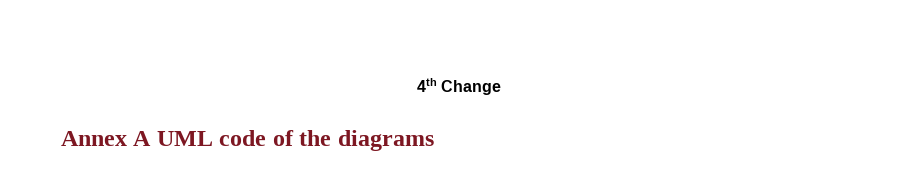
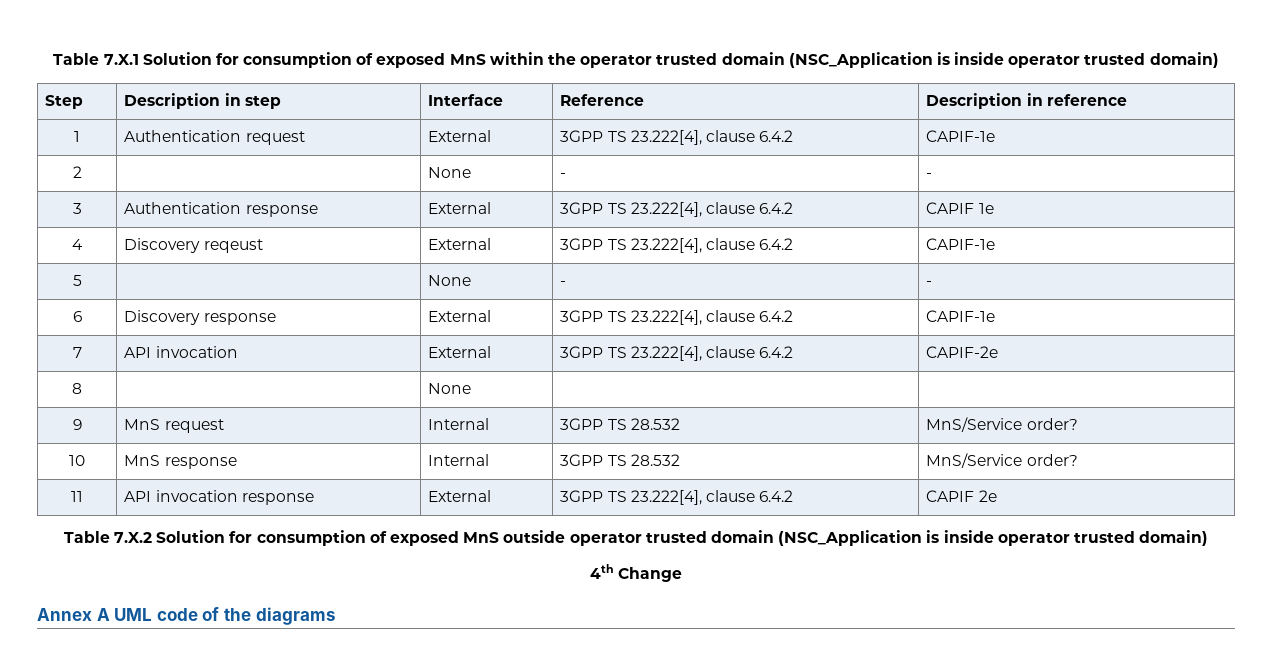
(416, 85) none -> [53,52,1219,68] [45,95,84,109] [124,93,281,109] [428,94,504,106] [560,94,645,106] [926,93,1127,109] [74,131,80,142] [124,130,305,145] [428,130,492,142] [560,130,794,145] [926,130,996,142] [72,166,82,178] [428,167,472,178] [560,173,567,178] [926,173,933,178] [72,203,82,214] [124,202,318,217] [428,202,492,214] [560,202,794,217] [926,202,994,214] [72,239,83,250] [124,238,263,253] [428,238,492,250] [560,238,794,253] [926,238,996,250] [72,275,82,286] [428,275,472,286] [560,281,567,286] [926,281,933,286] [72,311,82,322] [124,310,276,325] [428,310,492,322] [560,310,794,325] [926,310,996,322] [72,347,82,358] [124,346,238,358] [428,346,492,358] [560,346,794,361] [926,346,999,358] [72,383,82,394] [428,383,472,394] [72,419,82,430] [124,419,224,433] [428,418,490,430] [560,418,680,430] [926,417,1078,432] [69,455,85,466] [124,455,237,469] [428,454,490,466] [560,454,680,466] [926,453,1078,468] [71,491,83,502] [124,490,314,505] [428,490,492,502] [560,490,794,505] [926,490,997,502] [63,530,1209,546] Table 7.X.1 Solution for consumption of exposed MnS within the operator trusted domain (NSC_Application is inside operator trusted domain) // Step | Description in step | Interface | Reference | Description in reference // 1 | Authentication request | External | 3GPP TS 23.222[4], clause 6.4.2 | CAPIF-1e // 2 | | None | - | - // 3 | Authentication response | External | 3GPP TS 23.222[4], clause 6.4.2 | CAPIF 1e // 4 | Discovery reqeust | External | 3GPP TS 23.222[4], clause 6.4.2 | CAPIF-1e // 5 | | None | - | - // 6 | Discovery response | External | 3GPP TS 23.222[4], clause 6.4.2 | CAPIF-1e // 7 | API invocation | External | 3GPP TS 23.222[4], clause 6.4.2 | CAPIF-2e // 8 | | None | | // 9 | MnS request | Internal | 3GPP TS 28.532 | MnS/Service order? // 10 | MnS response | Internal | 3GPP TS 28.532 | MnS/Service order? // 11 | API invocation response | External | 3GPP TS 23.222[4], clause 6.4.2 | CAPIF 2e // Table 7.X.2 Solution for consumption of exposed MnS outside operator trusted domain (NSC_Application is inside operator trusted domain) //

